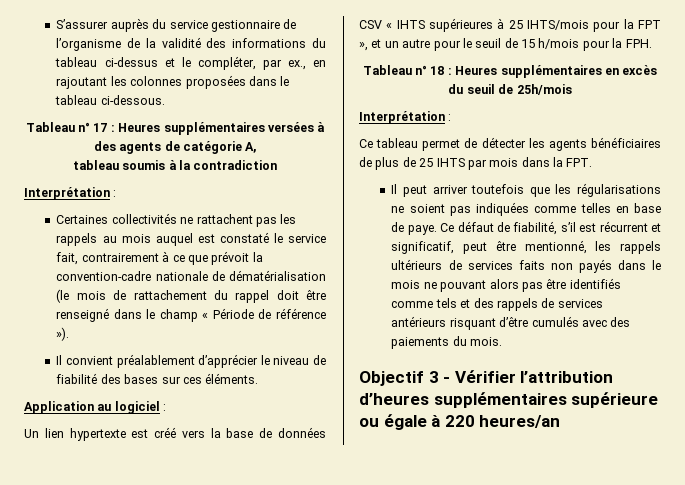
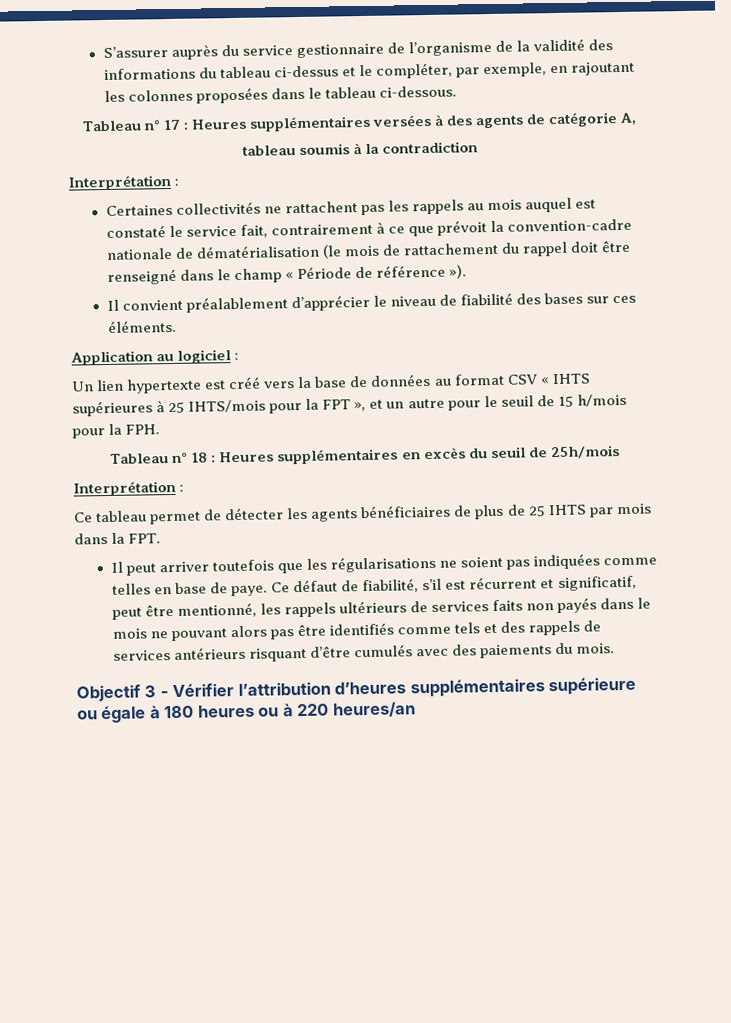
[287,60,306,70] ex., -> [483,62,548,78] exemple,
(326, 432) none -> [433,373,505,386] au format
(441, 421) none -> [163,703,294,719] 180 heures ou à

